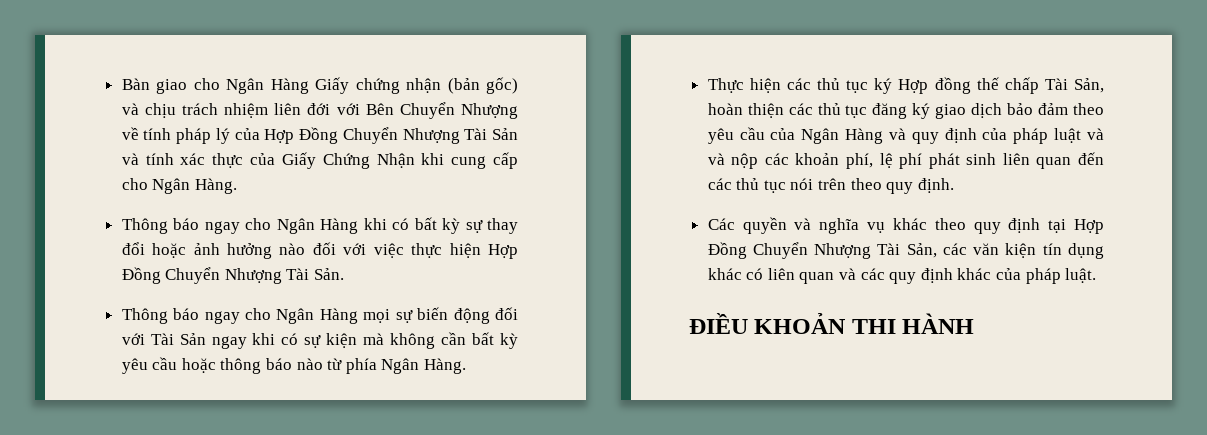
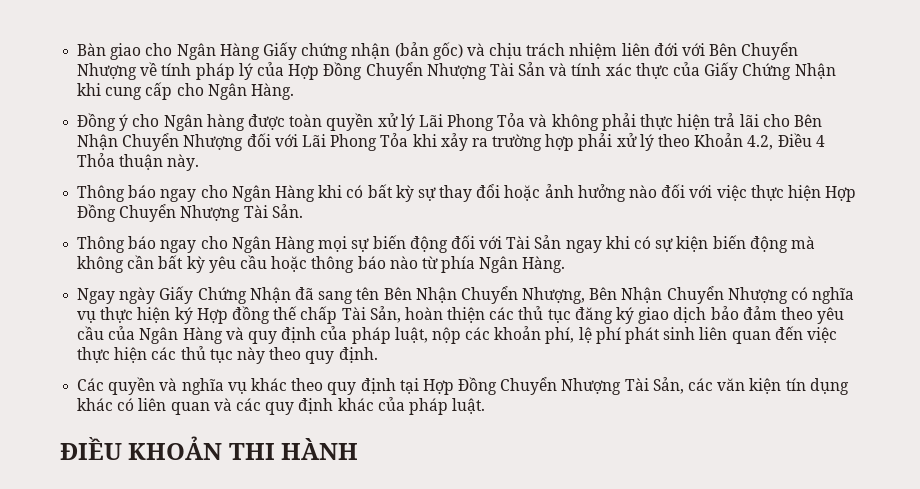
(237, 186) none -> [77,113,822,131] [77,133,825,151] [77,153,200,171] // Đồng ý cho Ngân hàng được toàn quyền xử lý Lãi Phong Tỏa và không phải thực hiện trả lãi cho Bên Nhận Chuyển Nhượng đối với Lãi Phong Tỏa khi xảy ra trường hợp phải xử lý theo Khoản 4.2, Điều 4 Thỏa thuận này.
(358, 340) none -> [712,235,788,253] biến động
[707,78,869,93] Thực hiện các thủ tục -> [77,286,855,304] [77,307,171,323] Ngay ngày Giấy Chứng Nhận đã sang tên Bên Nhận Chuyển Nhượng, Bên Nhận Chuyển Nhượng có nghĩa vụ thực hiện
[1054,128,1104,143] [707,153,725,165] luật và và -> [394,327,428,343] luật,
[707,178,847,193] các thủ tục nói trên -> [806,327,837,343] [77,346,265,364] việc thực hiện các thủ tục này

